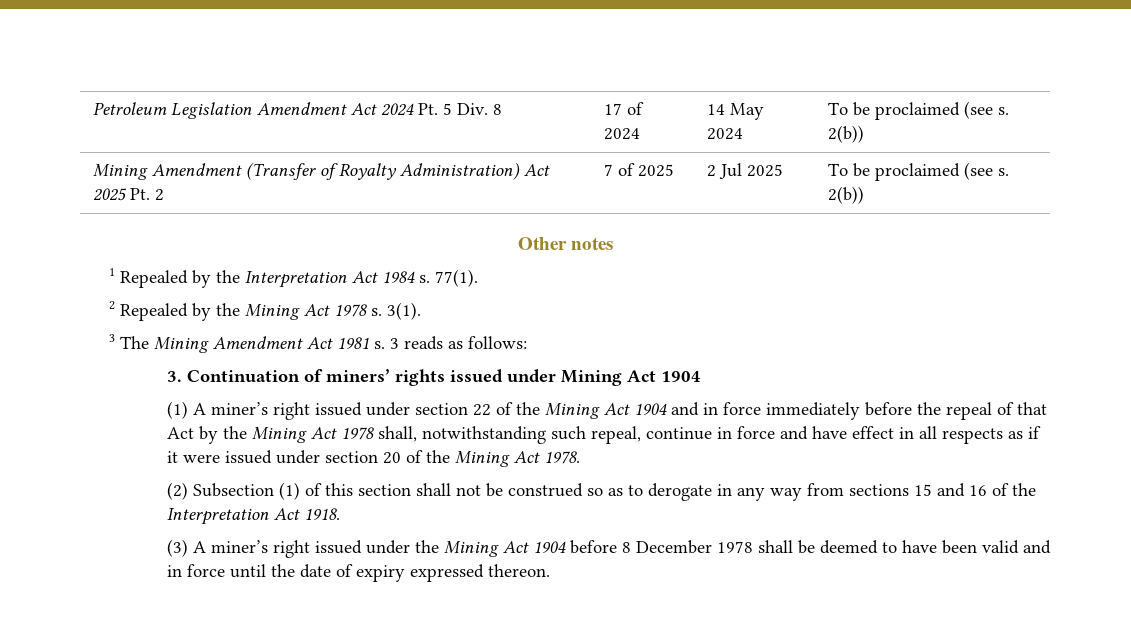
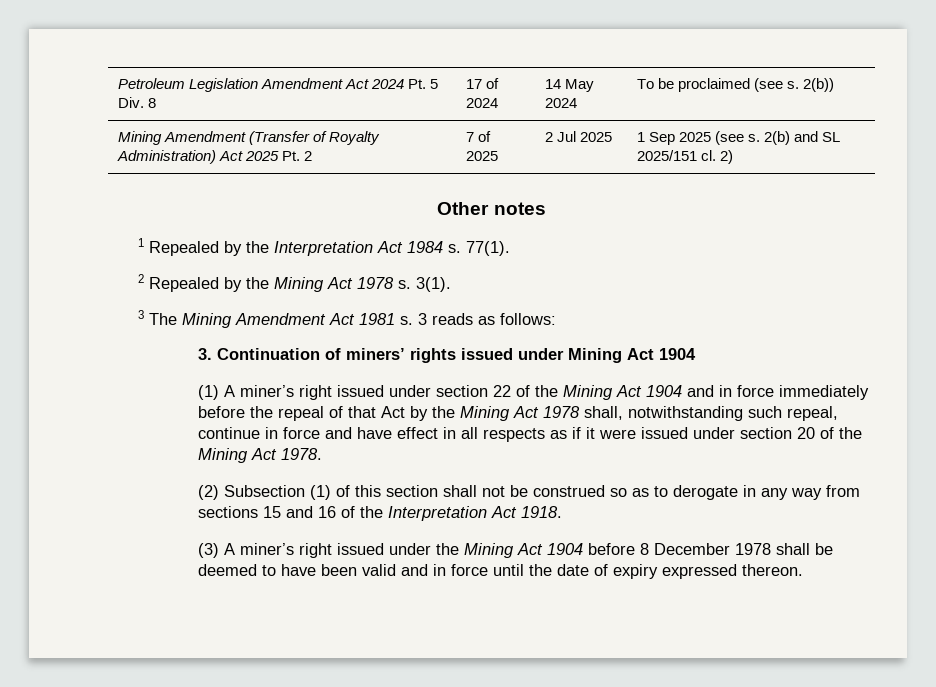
[827,162,1009,181] [827,186,864,204] To be proclaimed (see s. 2(b)) -> [637,131,841,145] [637,150,734,164] 1 Sep 2025 (see s. 2(b) and SL 2025/151 cl. 2)

